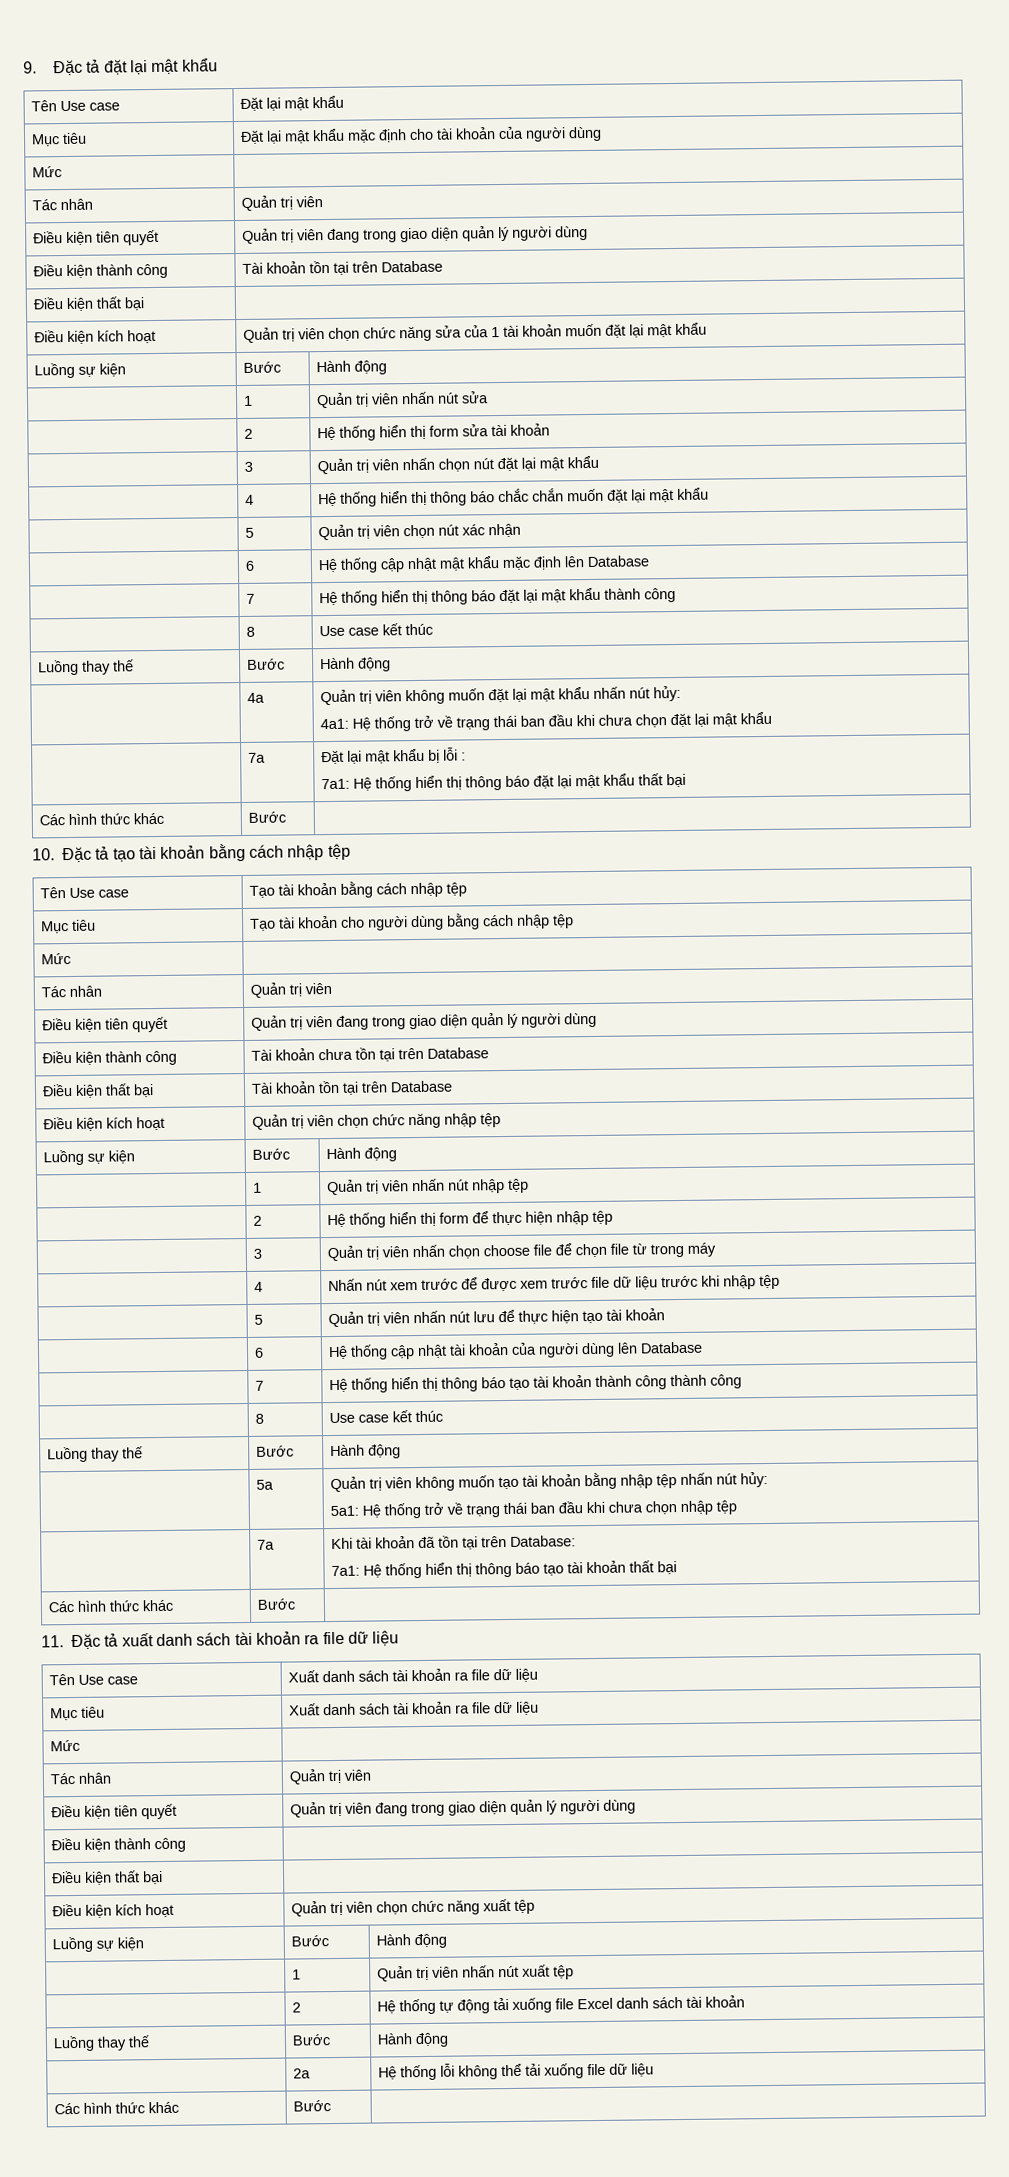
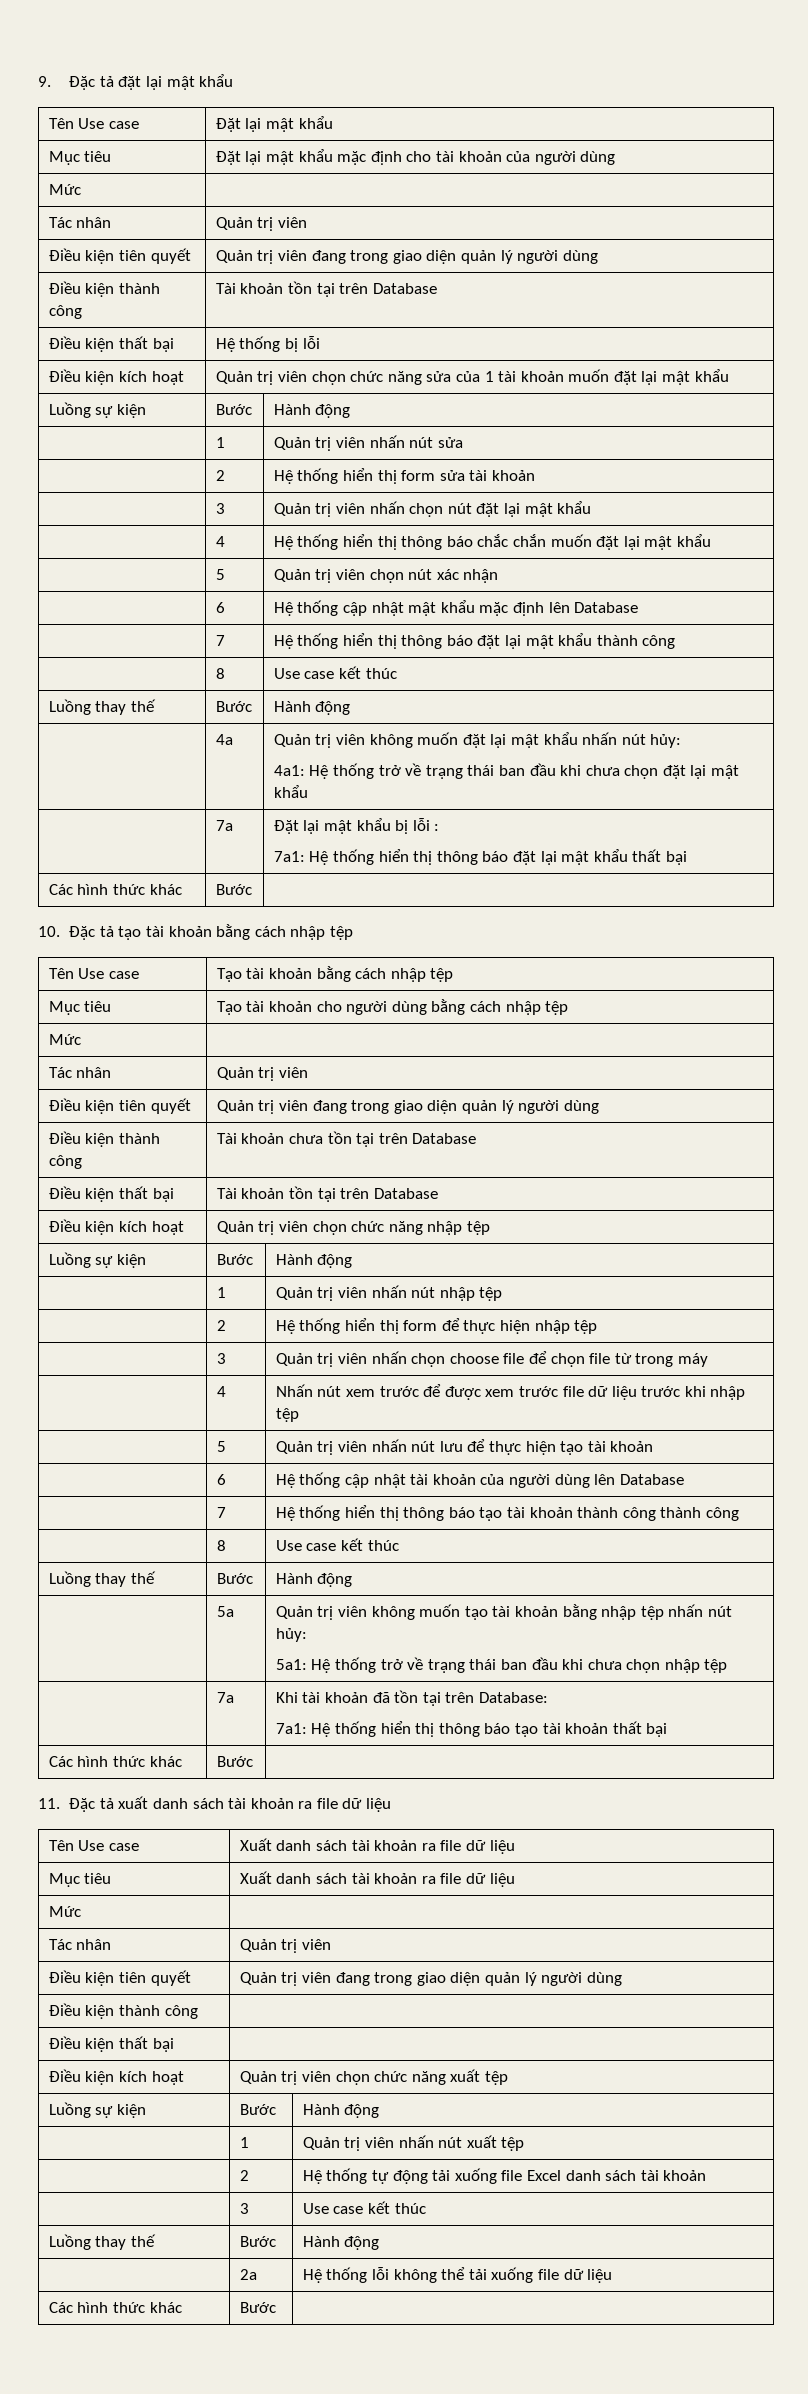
(146, 304) none -> [215,336,320,352] Hệ thống bị lỗi
(746, 2001) none -> [239,2203,249,2214] [302,2201,426,2214] // | 3 | Use case kết thúc

